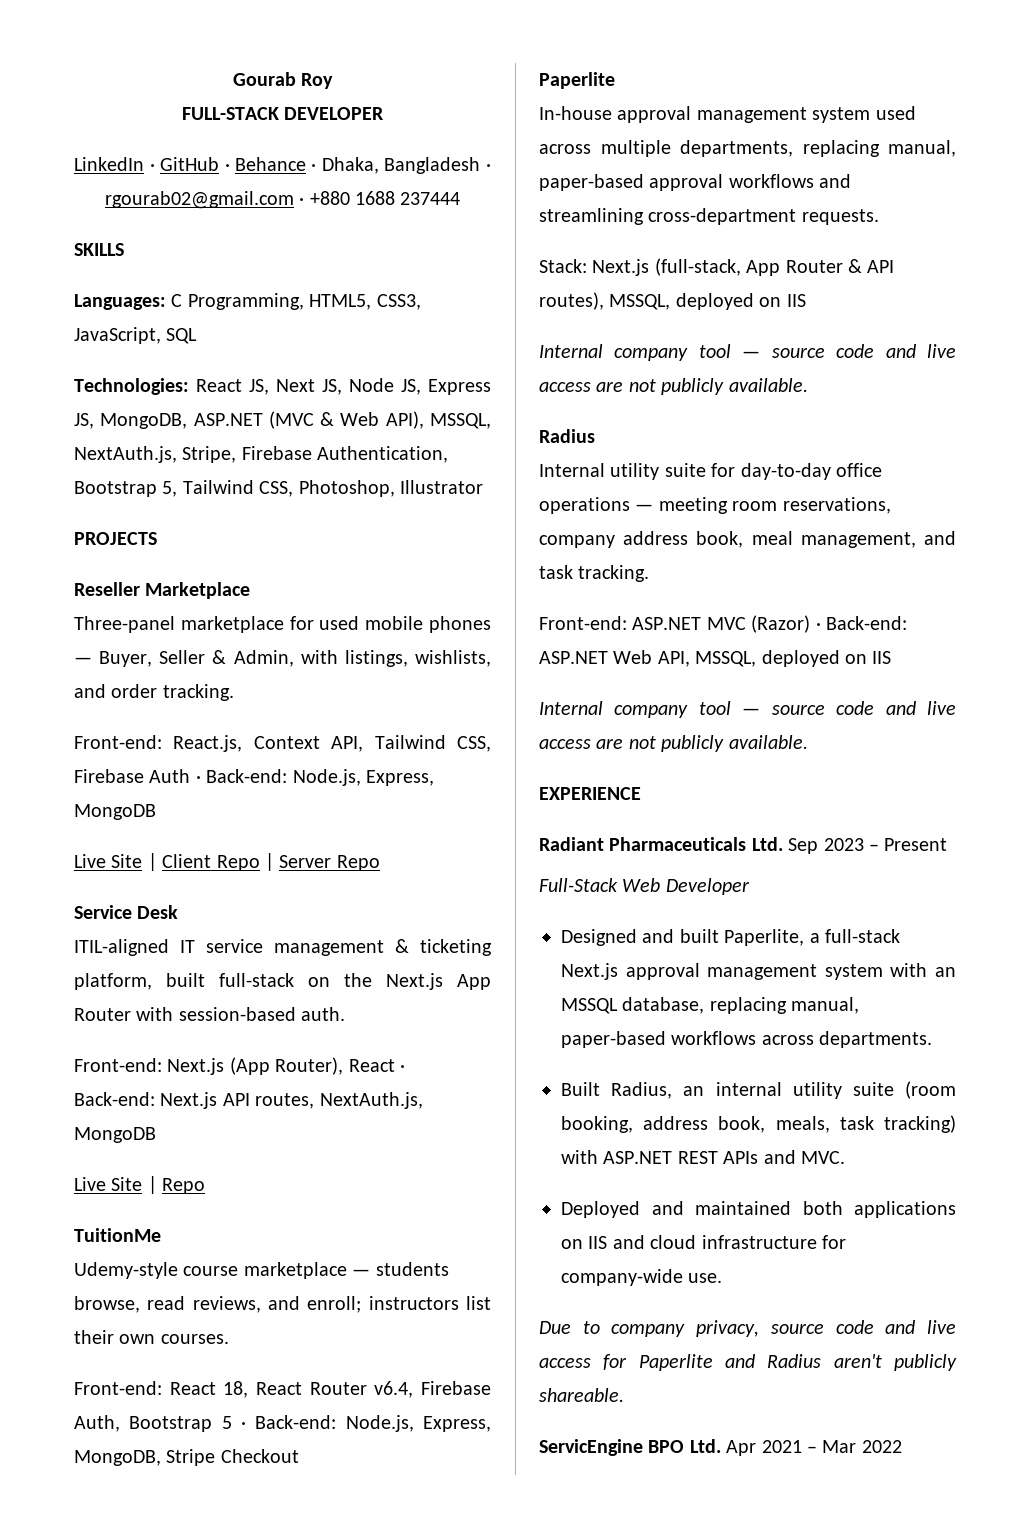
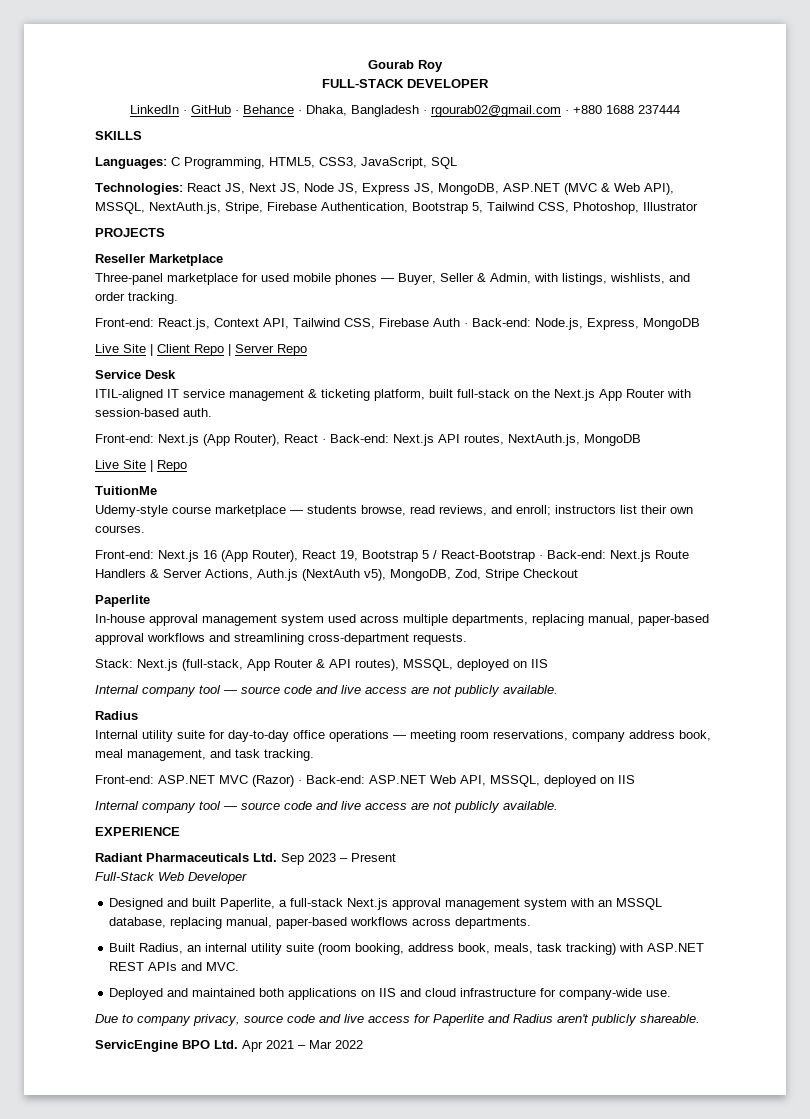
[169,1381,492,1398] [74,1415,491,1432] [74,1450,161,1466] React 18, React Router v6.4, Firebase Auth, Bootstrap 5 · Back-end: Node.js, Express, MongoDB, -> [158,550,689,562] [95,569,481,581] Next.js 16 (App Router), React 19, Bootstrap 5 / React-Bootstrap · Back-end: Next.js Route Handlers & Server Actions, Auth.js (NextAuth v5), MongoDB, Zod,

